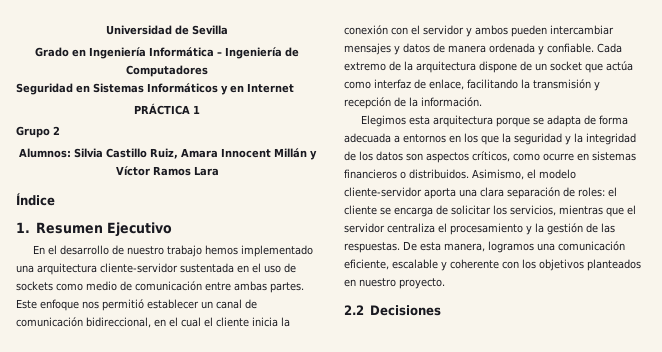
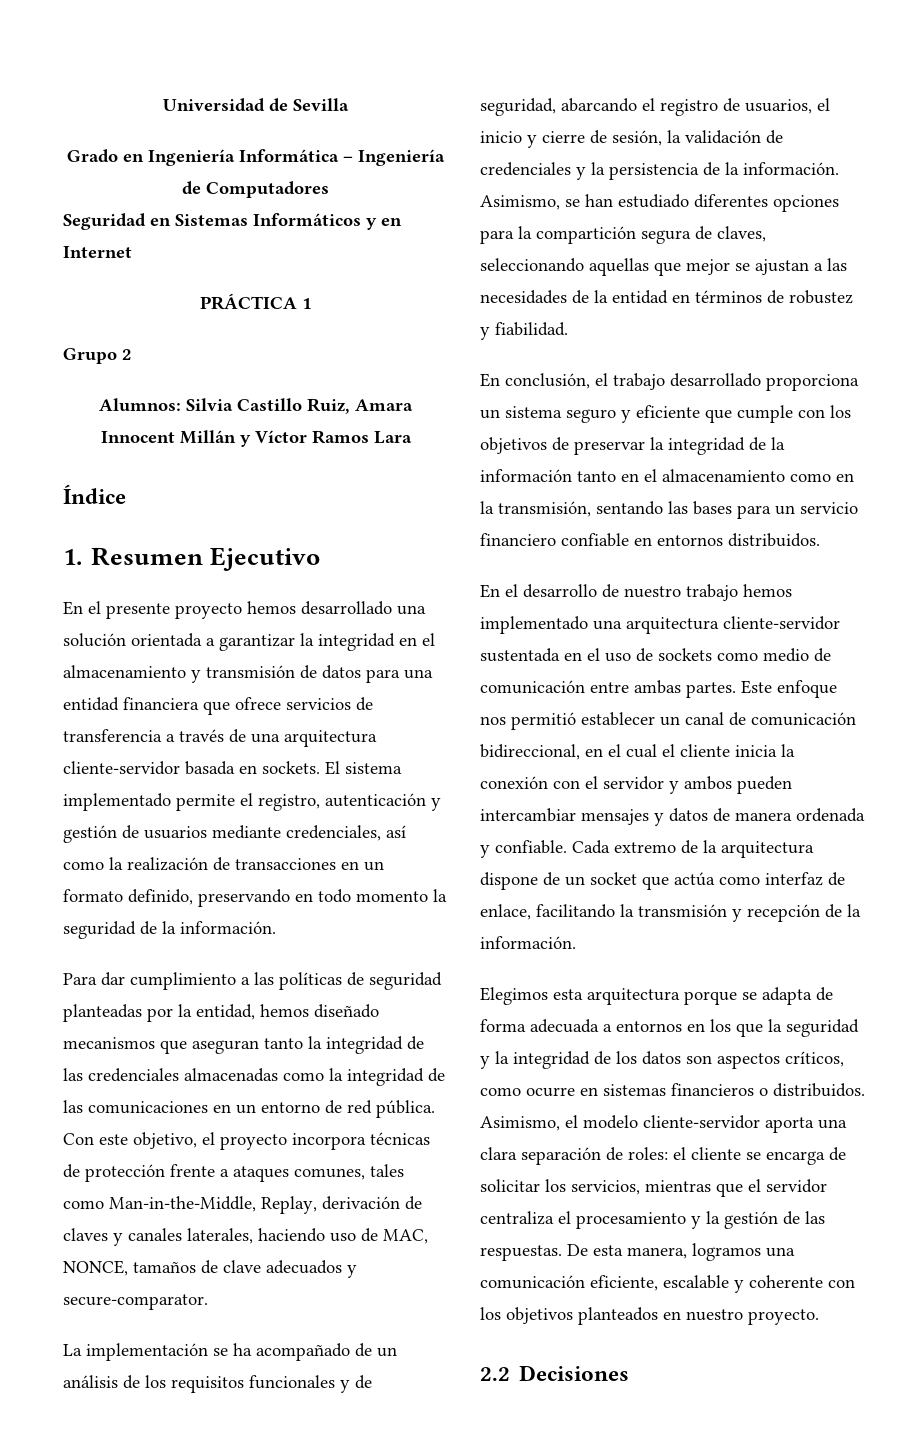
(173, 229) none -> [63,601,426,619] [63,633,435,651] [63,665,433,683] [63,697,373,715] [63,729,377,747] [63,761,402,775] [63,793,441,811] [63,825,406,843] [63,857,384,871] [63,889,447,907] [63,921,276,939] [63,972,442,990] [63,1004,379,1022] [63,1036,424,1054] [63,1068,445,1086] [63,1100,435,1118] [63,1132,430,1150] [63,1164,404,1182] [63,1196,422,1214] [63,1228,428,1246] [63,1260,357,1278] [63,1294,208,1310] [63,1343,397,1361] [63,1375,372,1393] [480,98,830,116] [480,130,783,148] [480,162,839,180] [480,194,839,212] [480,226,766,244] [480,258,847,276] [480,290,853,304] [480,322,568,340] [480,373,859,391] [480,405,851,423] [480,437,785,455] [480,469,854,482] [480,501,858,519] [480,533,820,547] // En el presente proyecto hemos desarrollado una solución orientada a garantizar la integridad en el almacenamiento y transmisión de datos para una entidad financiera que ofrece servicios de transferencia a través de una arquitectura cliente-servidor basada en sockets. El sistema implementado permite el registro, autenticación y gestión de usuarios mediante credenciales, así como la realización de transacciones en un formato definido, preservando en todo momento la seguridad de la información. // Para dar cumplimiento a las políticas de seguridad planteadas por la entidad, hemos diseñado mecanismos que aseguran tanto la integridad de las credenciales almacenadas como la integridad de las comunicaciones en un entorno de red pública. Con este objetivo, el proyecto incorpora técnicas de protección frente a ataques comunes, tales como Man-in-the-Middle, Replay, derivación de claves y canales laterales, haciendo uso de MAC, NONCE, tamaños de clave adecuados y secure-comparator. // La implementación se ha acompañado de un análisis de los requisitos funcionales y de seguridad, abarcando el registro de usuarios, el inicio y cierre de sesión, la validación de credenciales y la persistencia de la información. Asimismo, se han estudiado diferentes opciones para la compartición segura de claves, seleccionando aquellas que mejor se ajustan a las necesidades de la entidad en términos de robustez y fiabilidad. // En conclusión, el trabajo desarrollado proporciona un sistema seguro y eficiente que cumple con los objetivos de preservar la integridad de la información tanto en el almacenamiento como en la transmisión, sentando las bases para un servicio financiero confiable en entornos distribuidos.

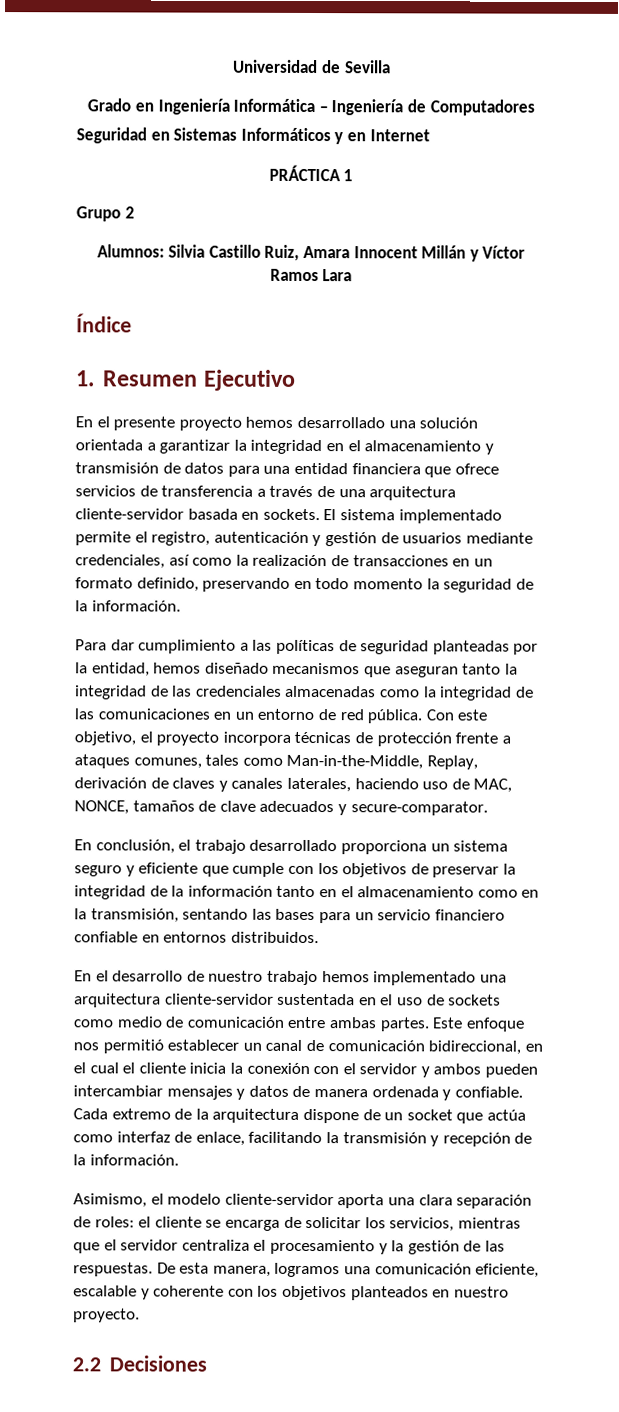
[63,1343,397,1361] [63,1375,372,1393] [480,98,830,116] [480,130,783,148] [480,162,839,180] [480,194,839,212] [480,226,766,244] [480,258,847,276] [480,290,853,304] [480,322,568,340] // La implementación se ha acompañado de un análisis de los requisitos funcionales y de seguridad, abarcando el registro de usuarios, el inicio y cierre de sesión, la validación de credenciales y la persistencia de la información. Asimismo, se han estudiado diferentes opciones para la compartición segura de claves, seleccionando aquellas que mejor se ajustan a las necesidades de la entidad en términos de robustez y fiabilidad. -> (488, 808) none
[480,987,833,1005] [480,1019,859,1037] [480,1051,844,1069] [480,1083,865,1097] Elegimos esta arquitectura porque se adapta de forma adecuada a entornos en los que la seguridad y la integridad de los datos son aspectos críticos, como ocurre en sistemas financieros o distribuidos. -> (179, 1160) none

